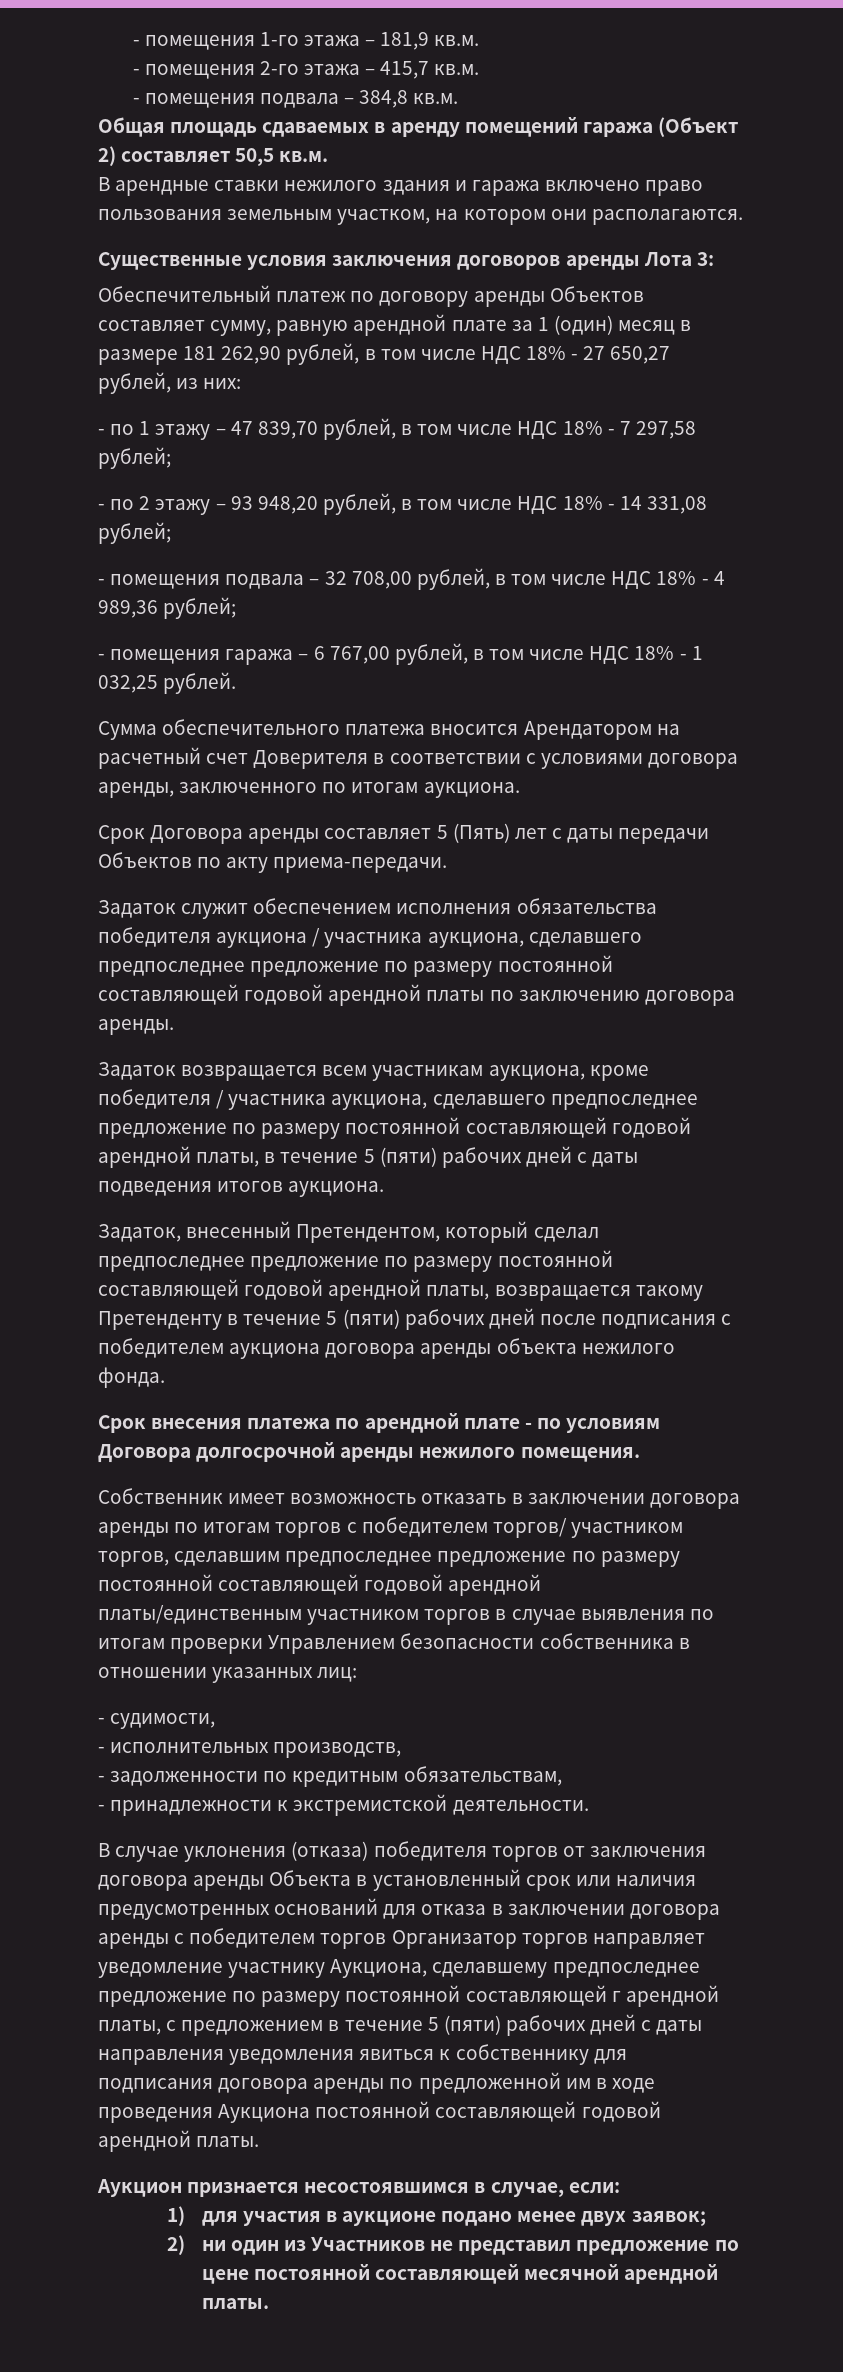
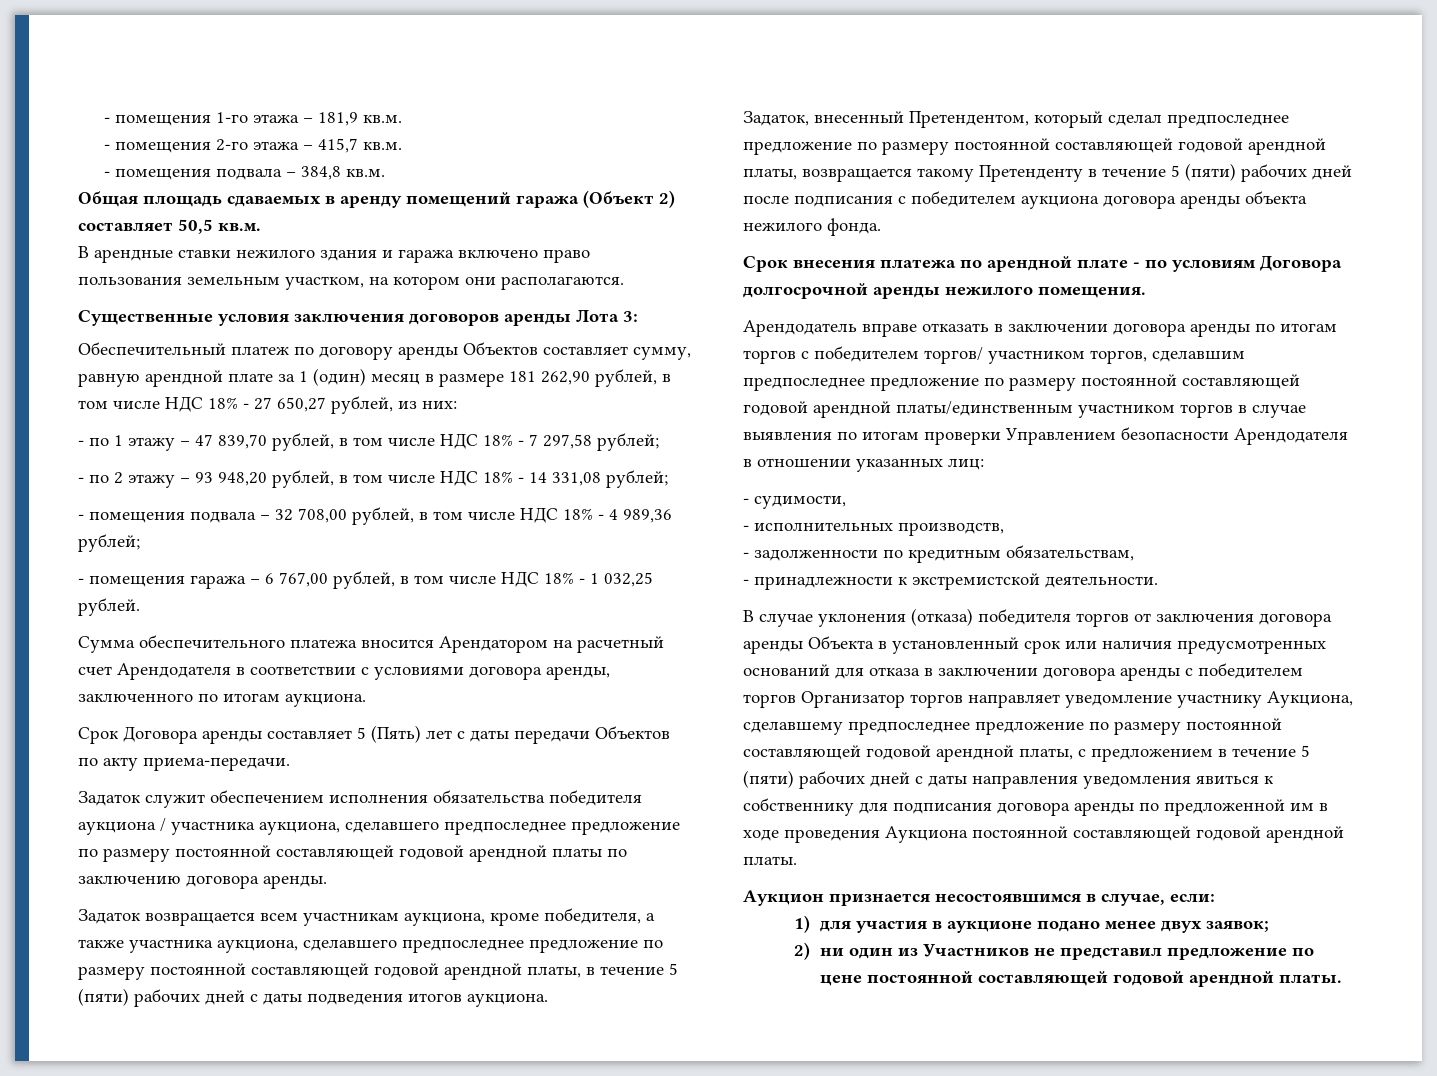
[253,750,369,769] Доверителя -> [117,663,231,680] Арендодателя
[98,1089,225,1109] победителя / -> [544,908,655,924] [78,939,124,948] победителя, а также
[98,1488,417,1504] Собственник имеет возможность -> [743,320,917,337] Арендодатель вправе
[539,1633,674,1649] собственника -> [1234,428,1348,445] Арендодателя
[611,1991,621,2002] г -> [866,745,931,760] годовой
[524,2264,620,2280] месячной -> [1113,971,1185,986] годовой

